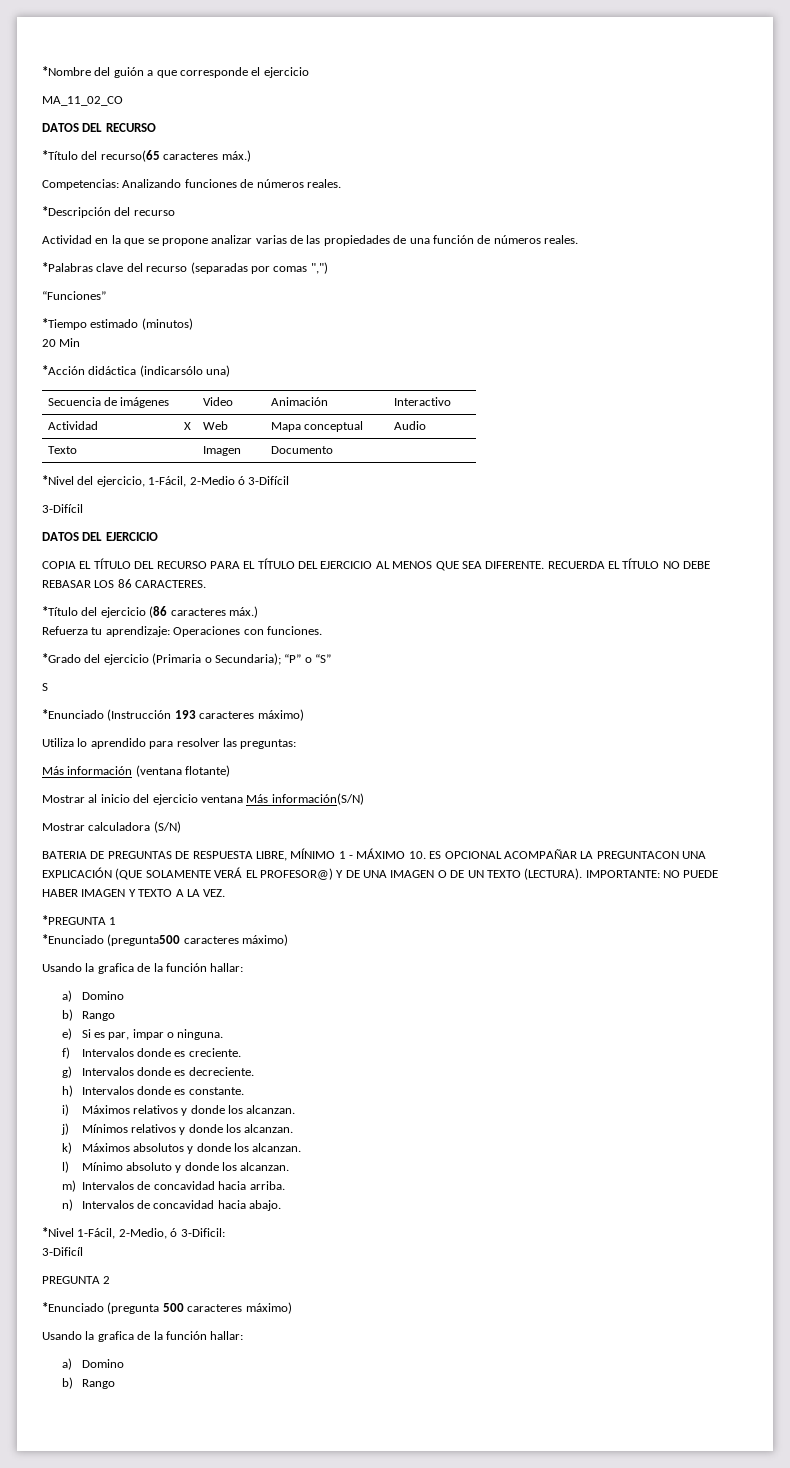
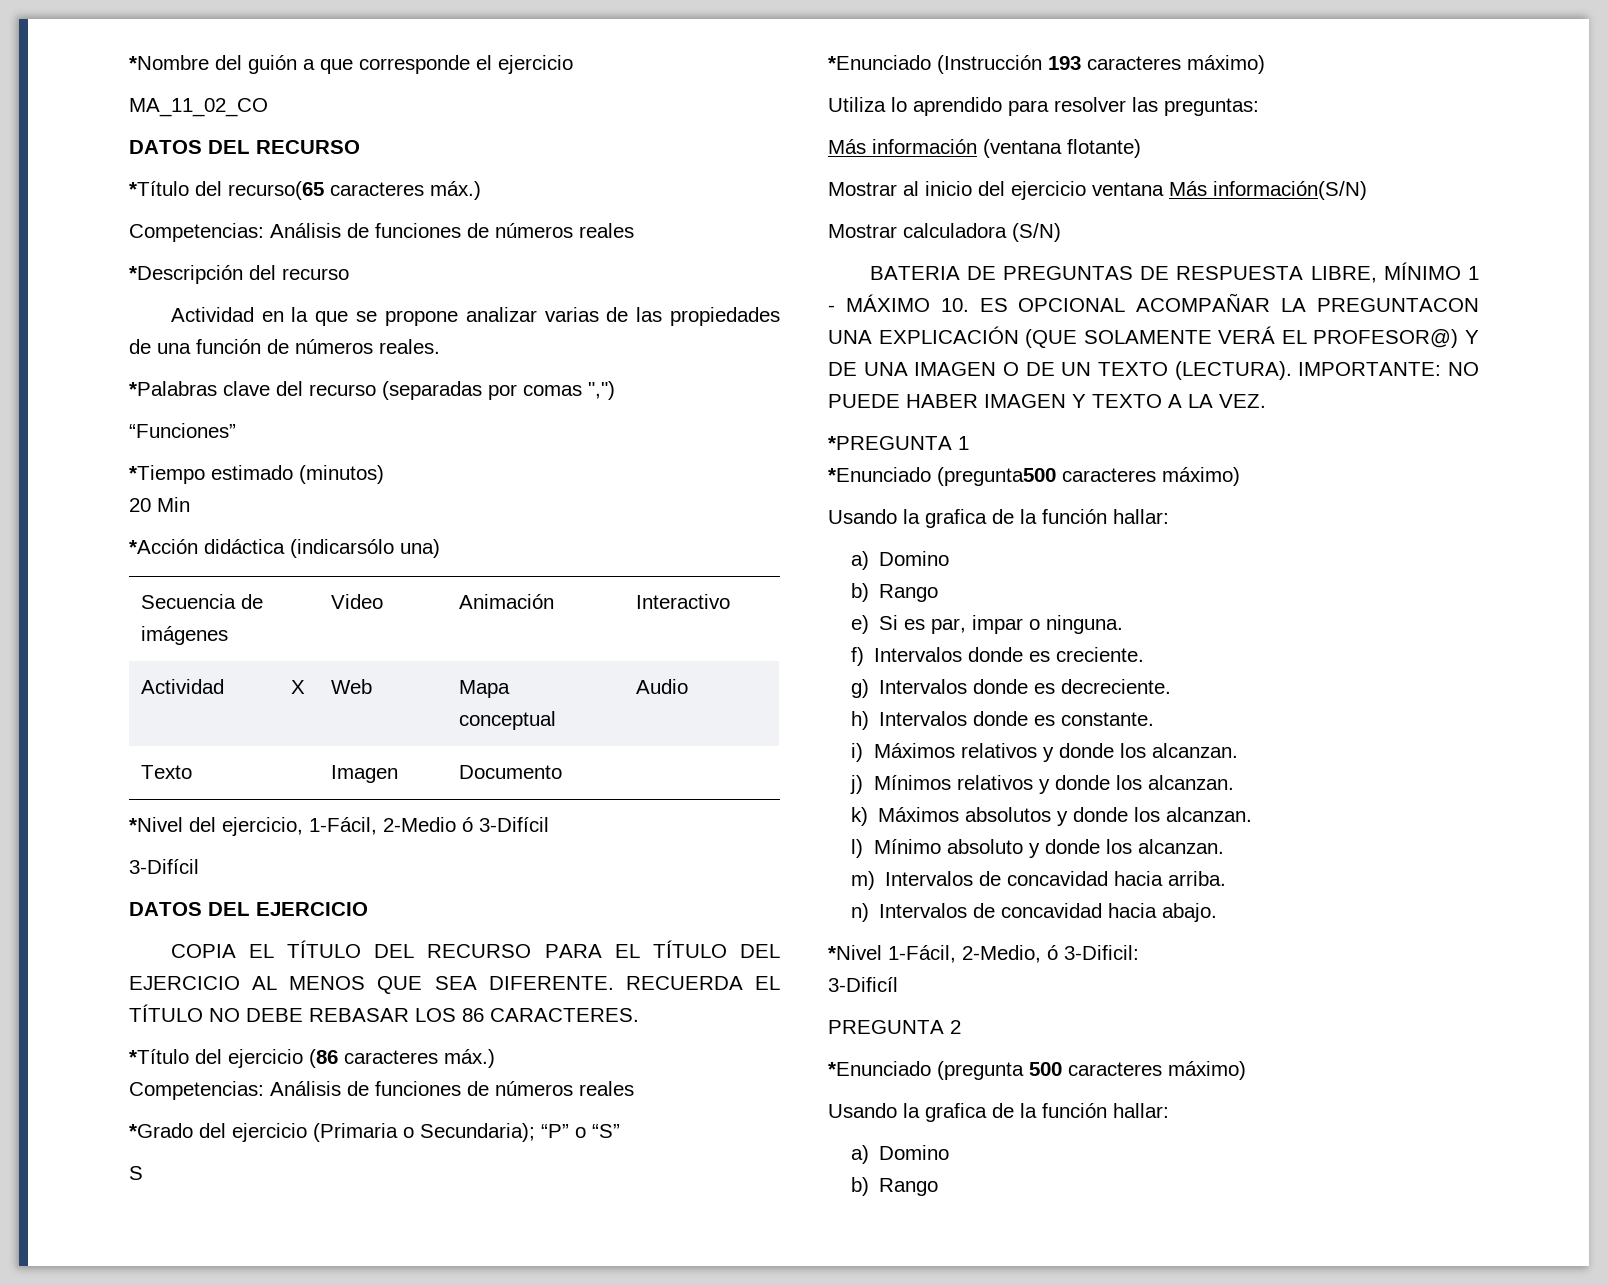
[122,179,341,188] Analizando funciones de números reales. -> [270,223,634,238] Análisis de funciones de números reales
[42,626,322,637] Refuerza tu aprendizaje: Operaciones con funciones. -> [129,1081,634,1100] Competencias: Análisis de funciones de números reales

